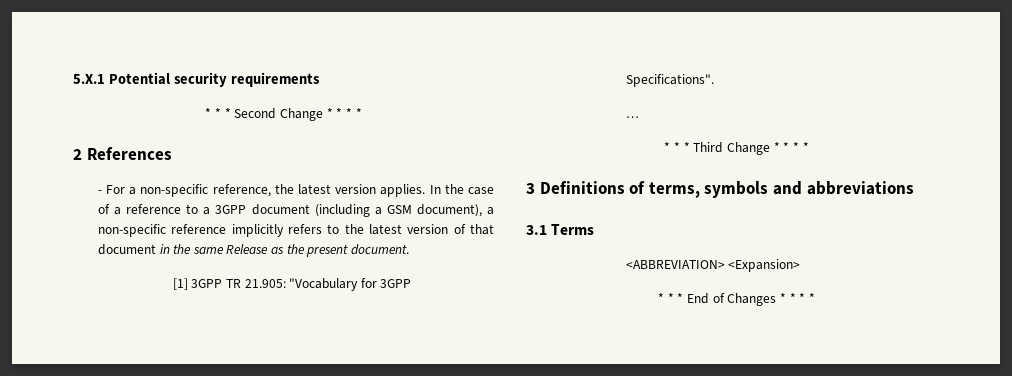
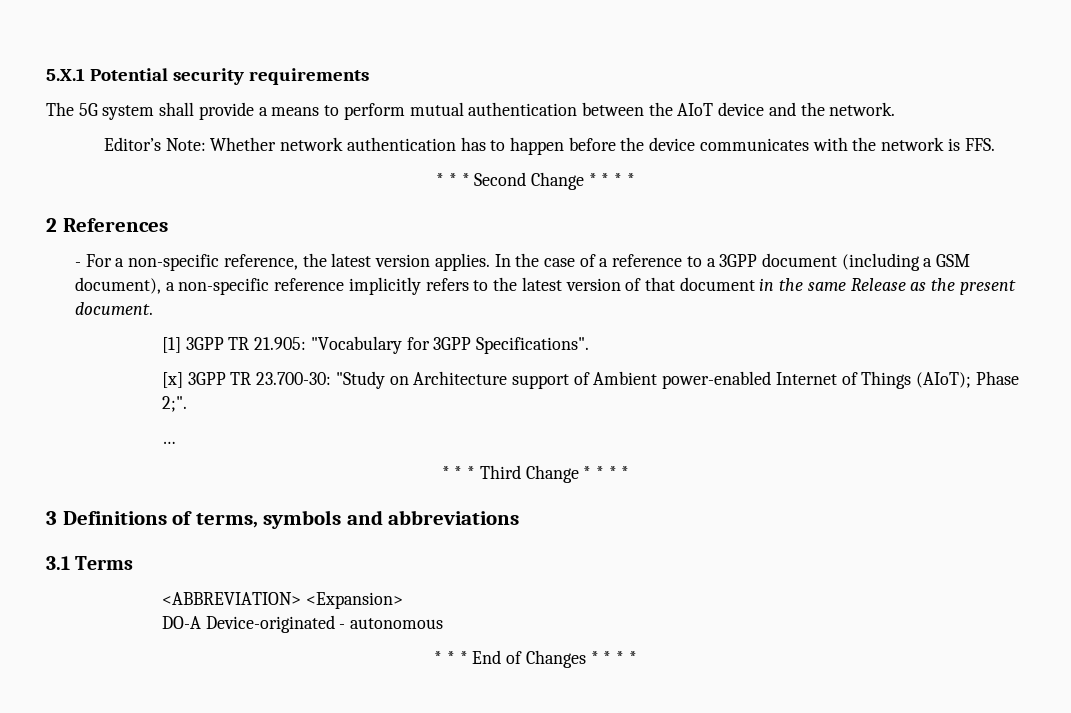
(320, 79) none -> [46,102,896,120] [103,137,995,155] // The 5G system shall provide a means to perform mutual authentication between the AIoT device and the network. // Editor’s Note: Whether network authentication has to happen before the device communicates with the network is FFS.
(714, 80) none -> [161,371,1019,389] [161,396,187,412] // [x] 3GPP TR 23.700-30: "Study on Architecture support of Ambient power-enabled Internet of Things (AIoT); Phase 2;".
(801, 265) none -> [161,615,444,633] // DO-A Device-originated - autonomous

